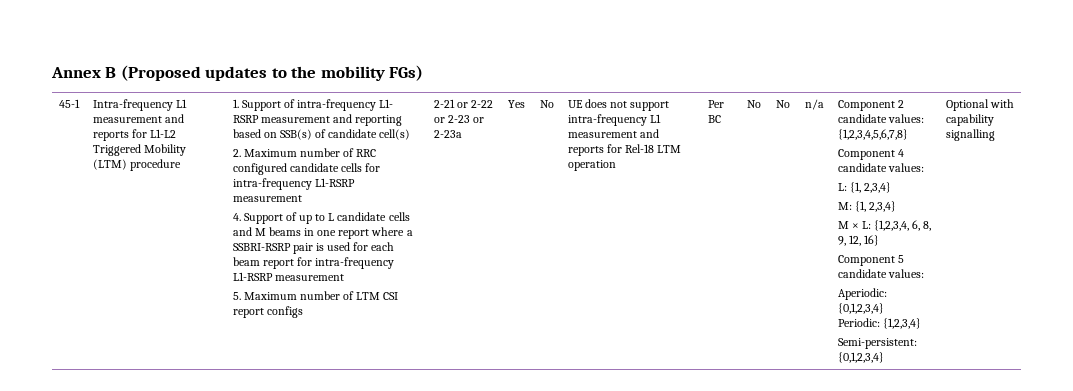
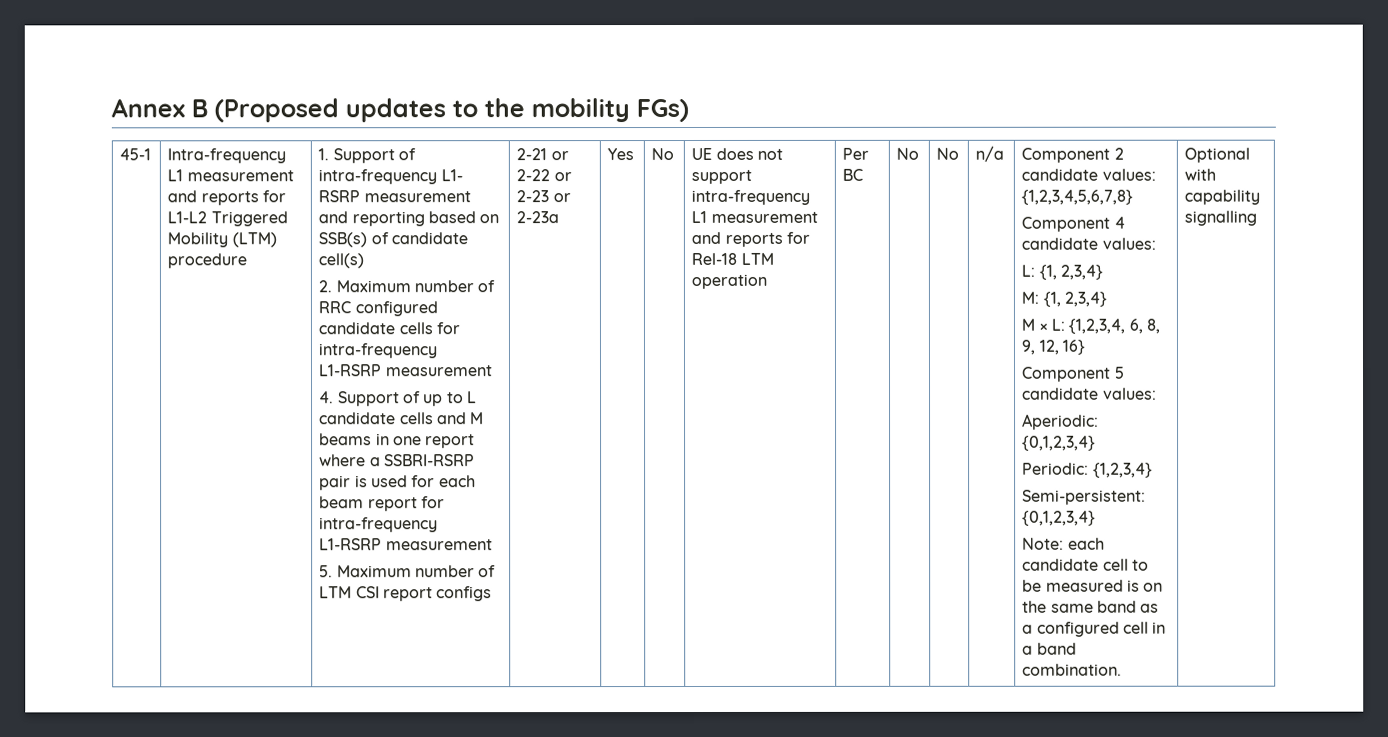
(884, 357) none -> [1022,537,1105,550] [1022,558,1150,571] [1022,579,1164,592] [1022,600,1160,613] [1022,621,1167,637] [1022,642,1077,655] [1022,663,1123,676] // Note: each candidate cell to be measured is on the same band as a configured cell in a band combination.

